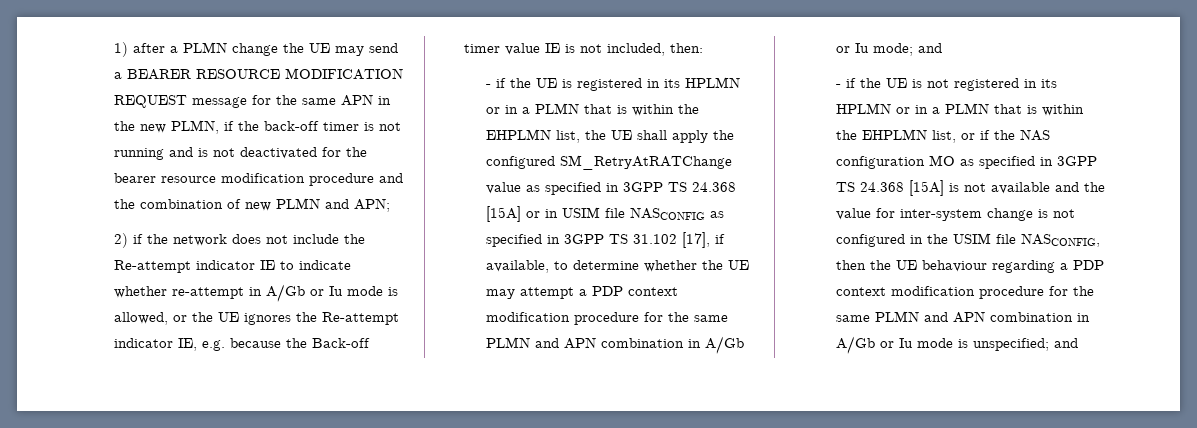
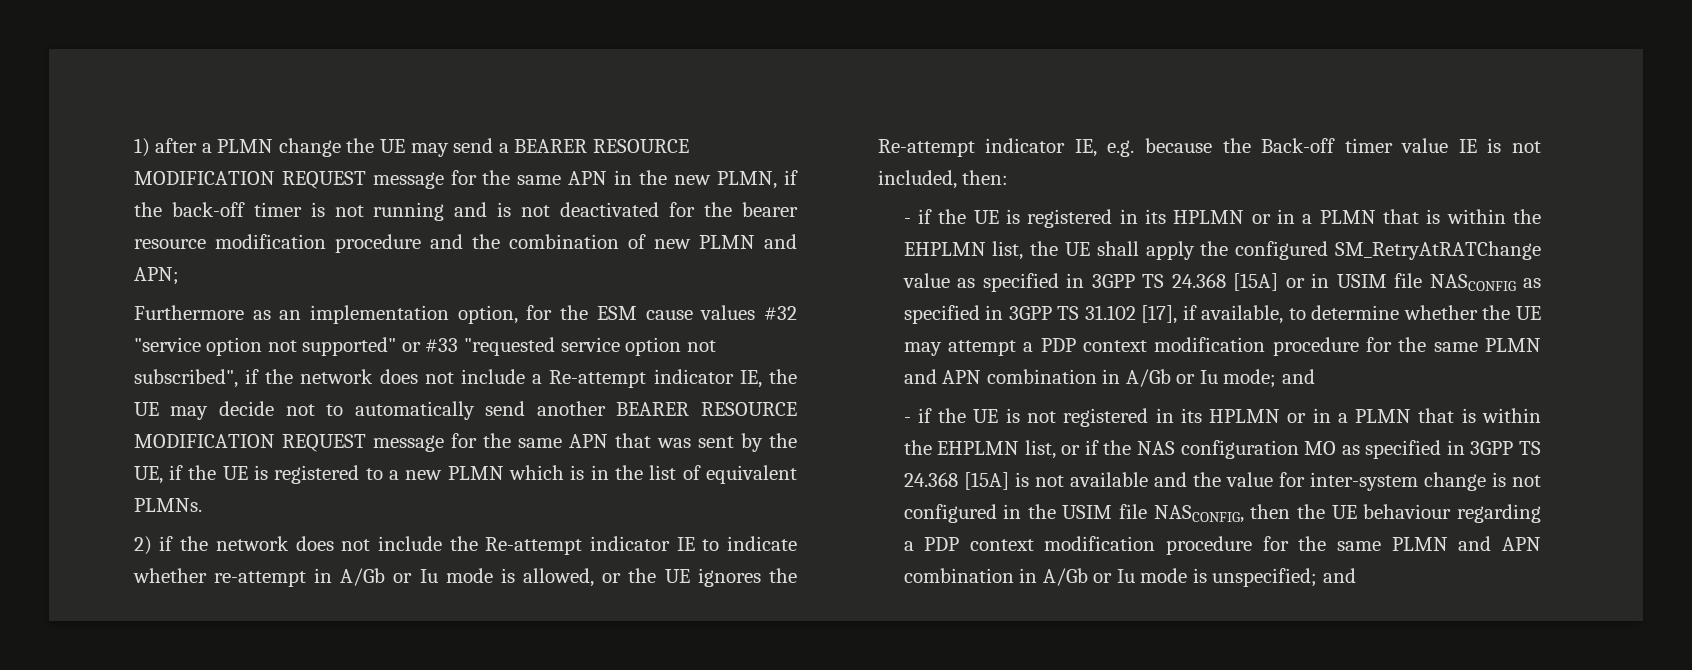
(390, 205) none -> [133,305,797,324] [133,337,716,356] [133,369,797,388] [133,401,797,420] [133,433,797,452] [133,465,797,484] [133,498,202,512] // Furthermore as an implementation option, for the ESM cause values #32 "service option not supported" or #33 "requested service option not subscribed", if the network does not include a Re-attempt indicator IE, the UE may decide not to automatically send another BEARER RESOURCE MODIFICATION REQUEST message for the same APN that was sent by the UE, if the UE is registered to a new PLMN which is in the list of equivalent PLMNs.

